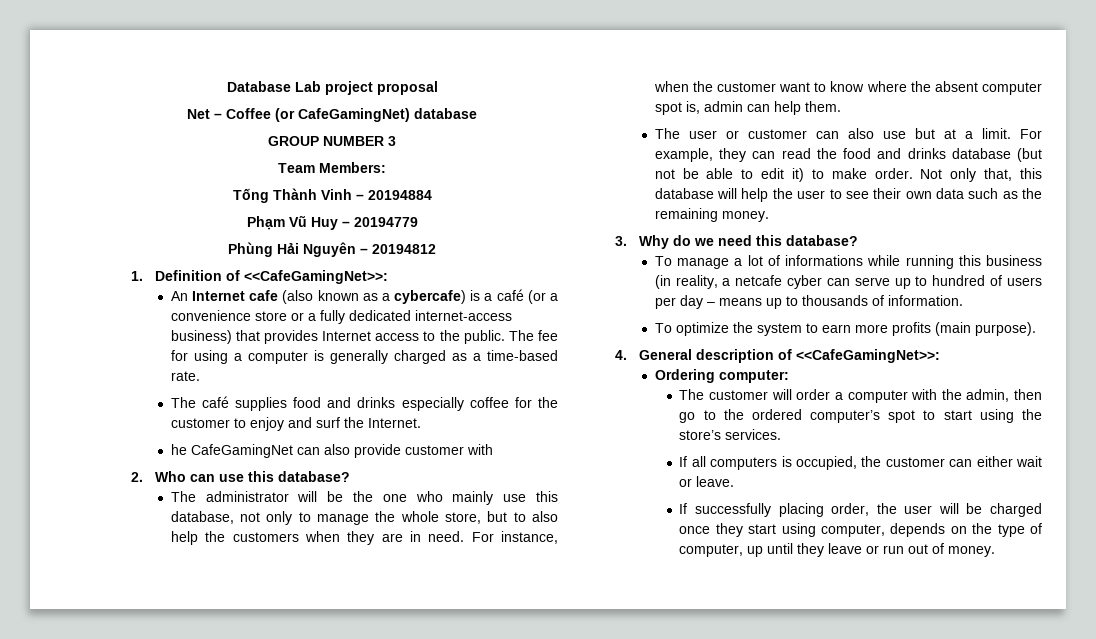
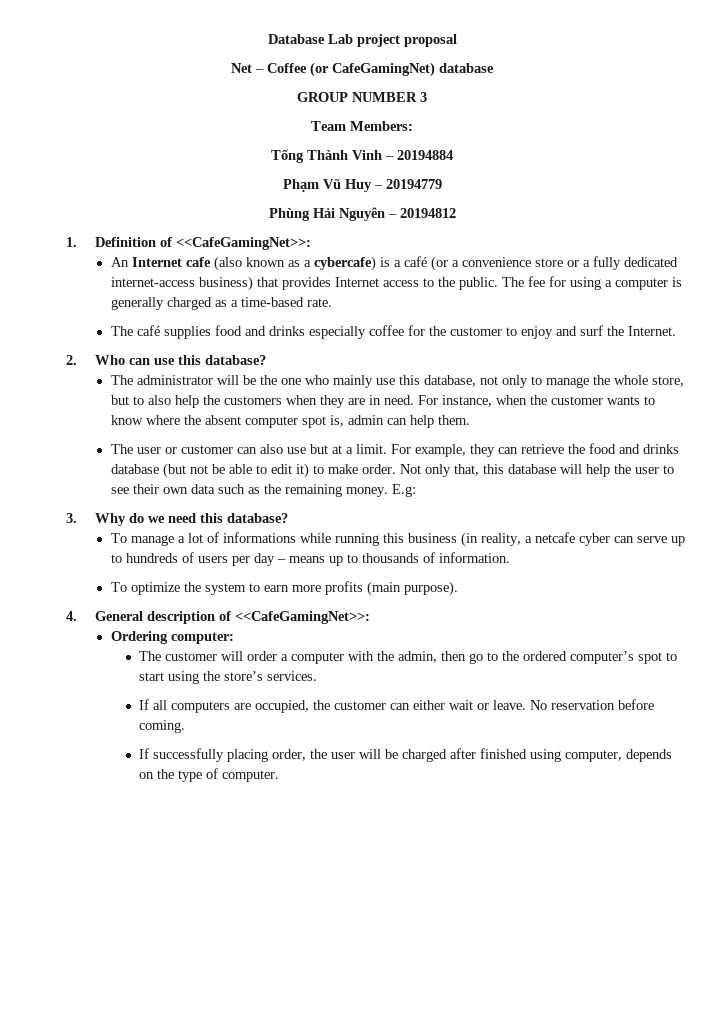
[170,444,493,458] // he CafeGamingNet can also provide customer with -> (676, 331) none
[779,82,811,92] want -> [606,396,640,405] wants
[781,148,811,159] read -> [520,444,564,454] retrieve
(769, 216) none -> [391,484,416,497] E.g:
[932,275,986,286] hundred -> [125,553,178,563] hundreds
[781,456,792,467] is -> [233,703,251,710] are
(735, 481) none -> [529,699,654,710] [138,720,185,733] No reservation before coming.
[679,523,777,537] once they start -> [449,748,527,759] after finished
[679,543,996,557] computer, up until they leave or run out of money. -> [221,770,279,782] computer.

